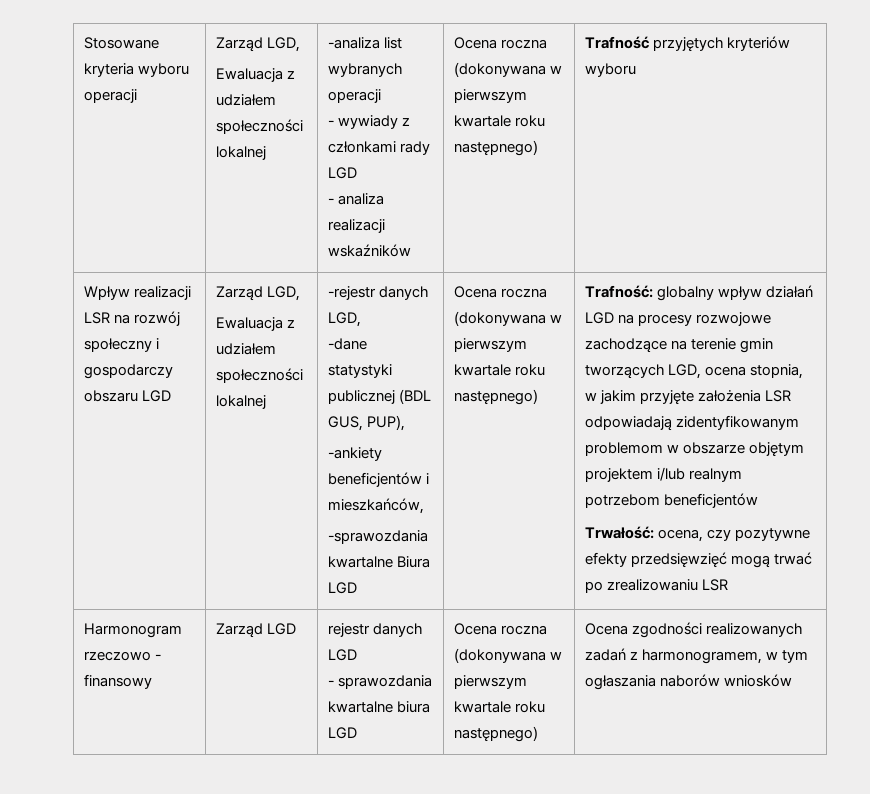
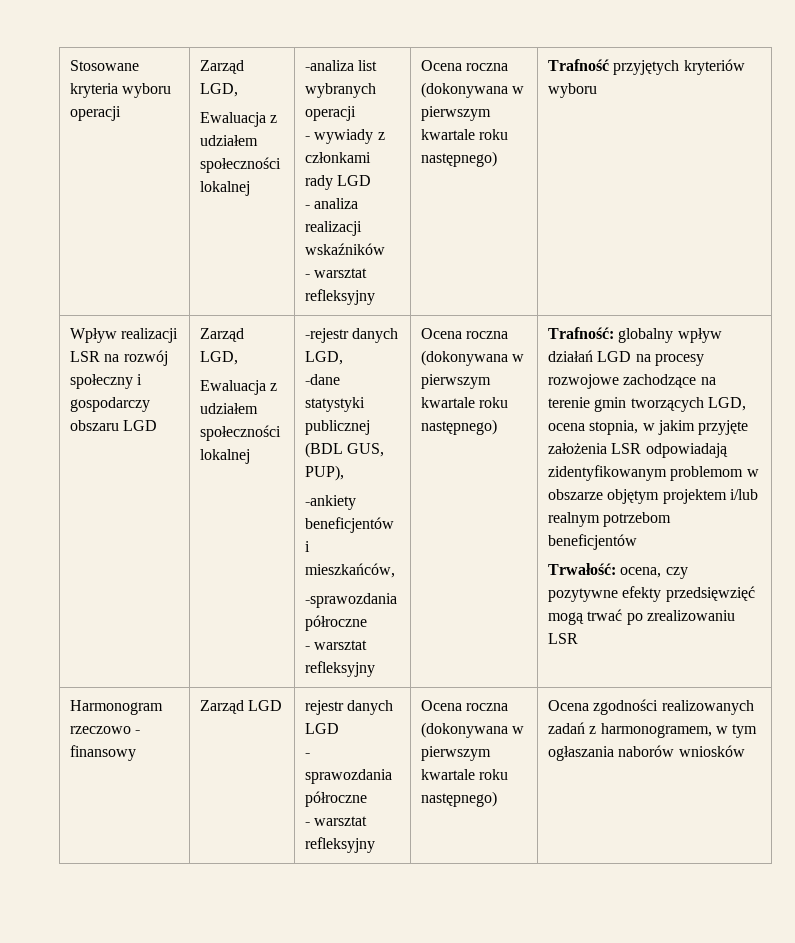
(411, 250) none -> [304,268,368,278] [304,289,375,305] // - warsztat refleksyjny
[327,556,430,568] [327,582,357,594] kwartalne Biura LGD -> [304,615,367,631] [304,640,368,650] [304,661,375,677] półroczne // - warsztat refleksyjny
[327,701,430,713] [327,727,357,739] kwartalne biura LGD -> [304,791,367,807] [304,816,368,826] [304,837,375,853] półroczne // - warsztat refleksyjny

